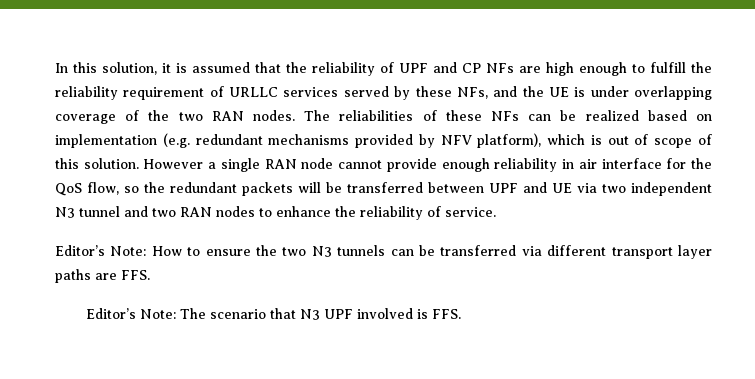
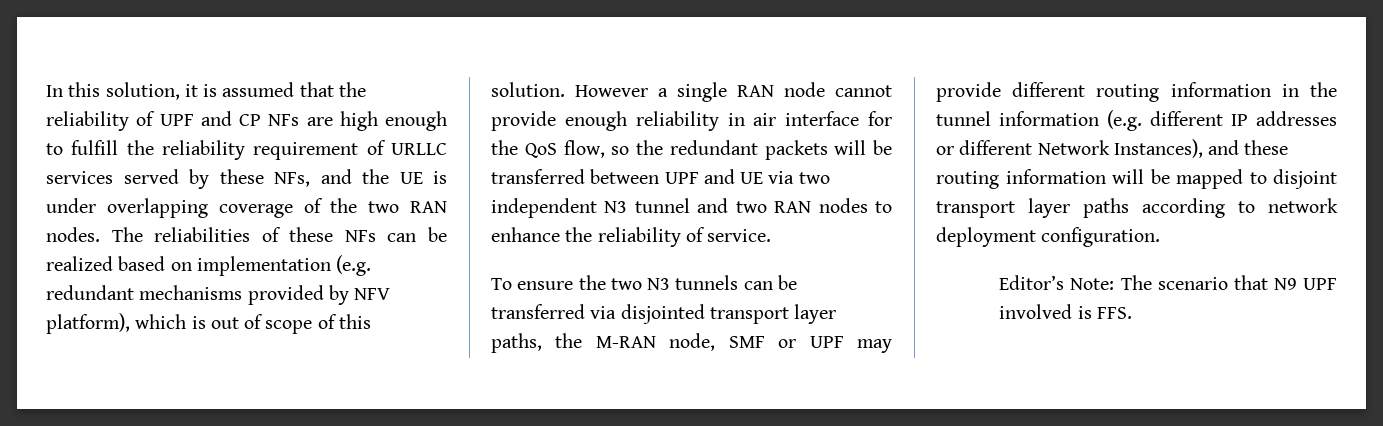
[55,245,201,256] Editor’s Note: How to -> [491,278,512,290] To
[547,245,712,259] [55,269,150,283] different transport layer paths are FFS. -> [620,304,837,324] [491,333,892,353] [936,82,1337,102] [936,110,1337,131] [936,139,1289,158] [936,169,1337,189] [936,198,1338,218] [936,227,1161,247] disjointed transport layer paths, the M-RAN node, SMF or UPF may provide different routing information in the tunnel information (e.g. different IP addresses or different Network Instances), and these routing information will be mapped to disjoint transport layer paths according to network deployment configuration.
[300,309,321,320] N3 -> [1273,278,1297,290] N9

